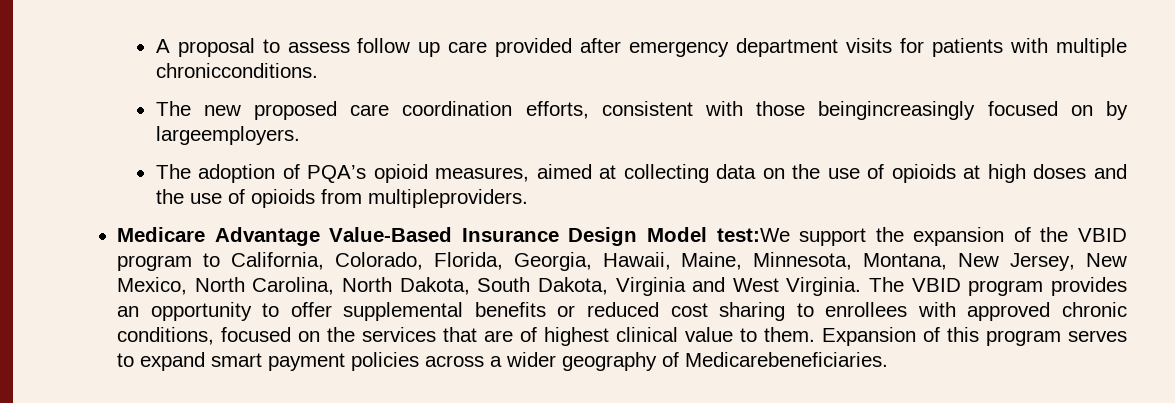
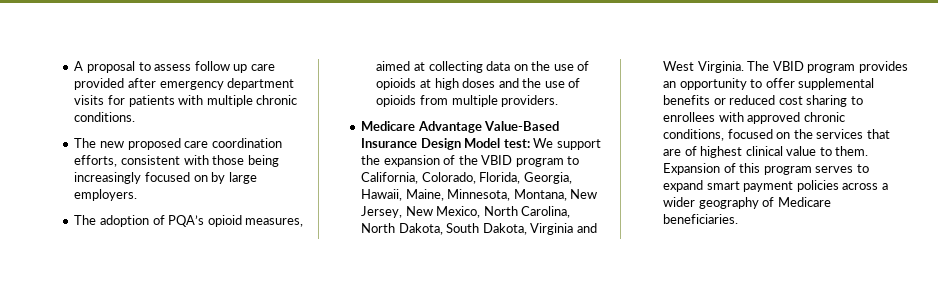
[155,63,318,78] chronicconditions. -> [256,95,298,105] [74,112,136,122] chronic conditions.
[818,101,976,120] beingincreasingly -> [247,155,279,167] [74,172,142,184] being increasingly
[155,126,300,145] largeemployers. -> [228,172,257,184] [74,189,138,201] large employers.
[367,189,528,208] multipleproviders. -> [451,95,559,107] multiple providers.
[716,228,790,242] test:We -> [503,138,554,148] test: We
[685,352,889,367] Medicarebeneficiaries. -> [777,197,831,207] [663,214,739,224] Medicare beneficiaries.

